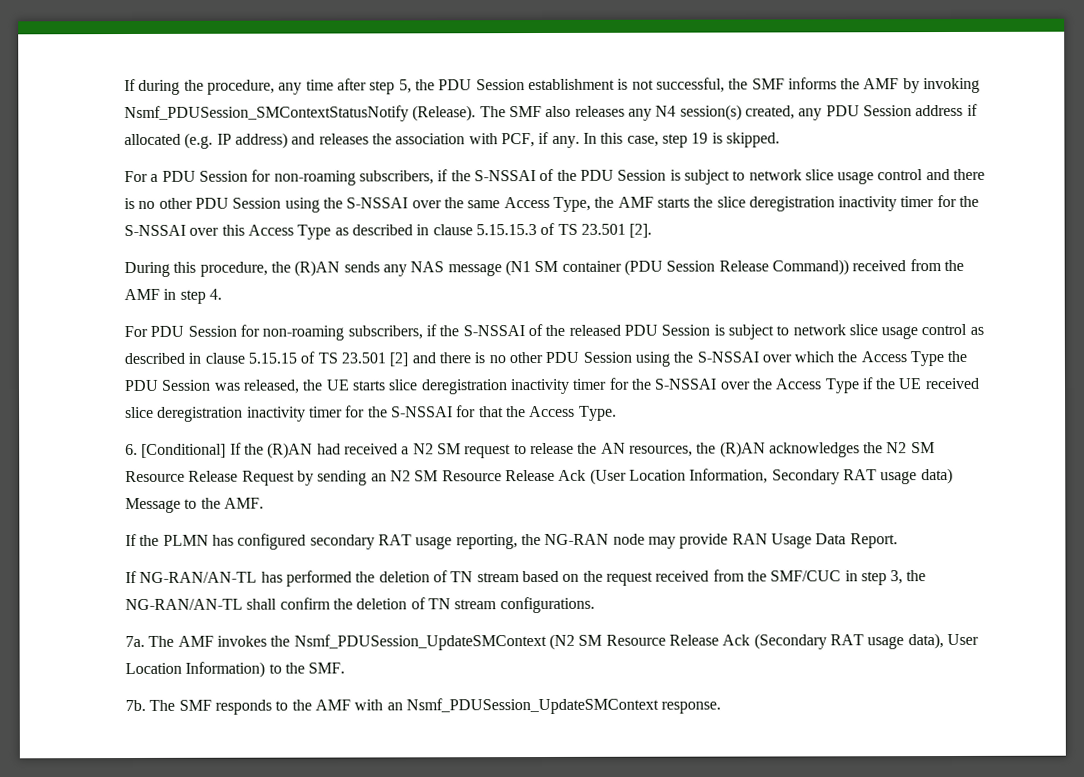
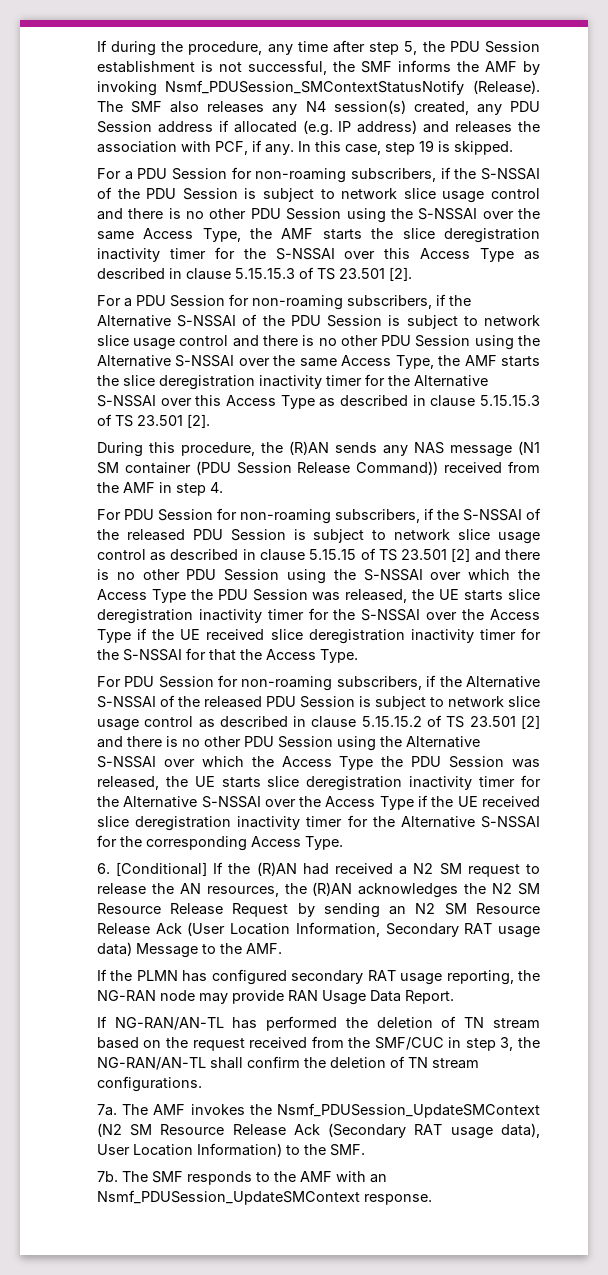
(653, 230) none -> [96,294,471,310] [96,314,540,329] [96,335,541,350] [96,355,540,369] [96,374,488,390] [96,395,540,409] [96,414,210,428] // For a PDU Session for non-roaming subscribers, if the Alternative S-NSSAI of the PDU Session is subject to network slice usage control and there is no other PDU Session using the Alternative S-NSSAI over the same Access Type, the AMF starts the slice deregistration inactivity timer for the Alternative S-NSSAI over this Access Type as described in clause 5.15.15.3 of TS 23.501 [2].
(617, 413) none -> [96,675,540,691] [96,695,540,710] [96,715,540,731] [96,736,480,751] [96,756,540,770] [96,775,541,791] [96,795,540,810] [96,815,540,831] [96,835,343,851] // For PDU Session for non-roaming subscribers, if the Alternative S-NSSAI of the released PDU Session is subject to network slice usage control as described in clause 5.15.15.2 of TS 23.501 [2] and there is no other PDU Session using the Alternative S-NSSAI over which the Access Type the PDU Session was released, the UE starts slice deregistration inactivity timer for the Alternative S-NSSAI over the Access Type if the UE received slice deregistration inactivity timer for the Alternative S-NSSAI for the corresponding Access Type.

